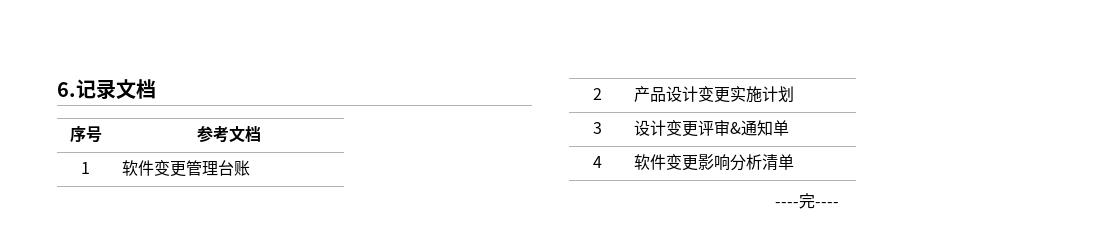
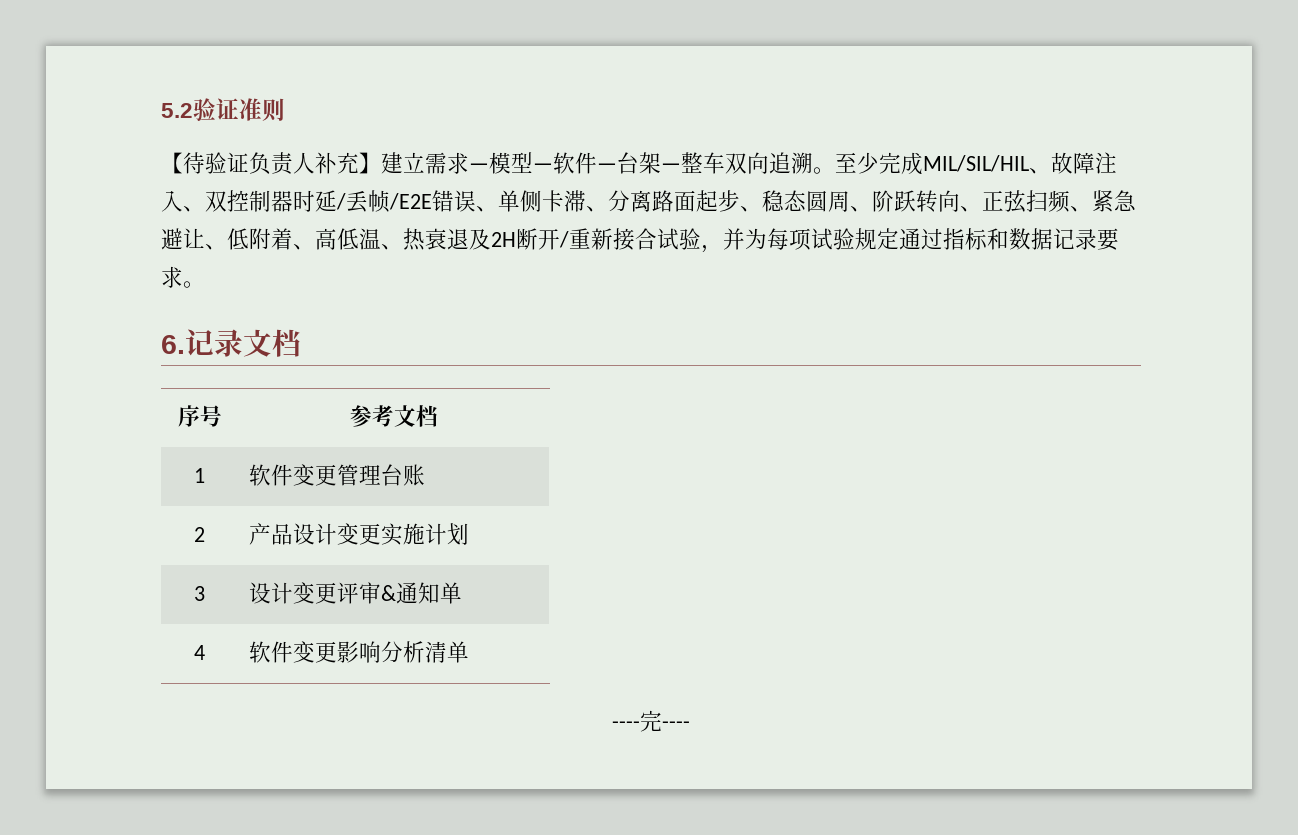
(57, 89) none -> [161,98,285,122] [161,152,1117,175] [161,190,1136,213] [161,228,1119,253] [161,266,205,288] 5.2验证准则 // 【待验证负责人补充】建立需求—模型—软件—台架—整车双向追溯。至少完成MIL/SIL/HIL、故障注入、双控制器时延/丢帧/E2E错误、单侧卡滞、分离路面起步、稳态圆周、阶跃转向、正弦扫频、紧急避让、低附着、高低温、热衰退及2H断开/重新接合试验，并为每项试验规定通过指标和数据记录要求。 //

